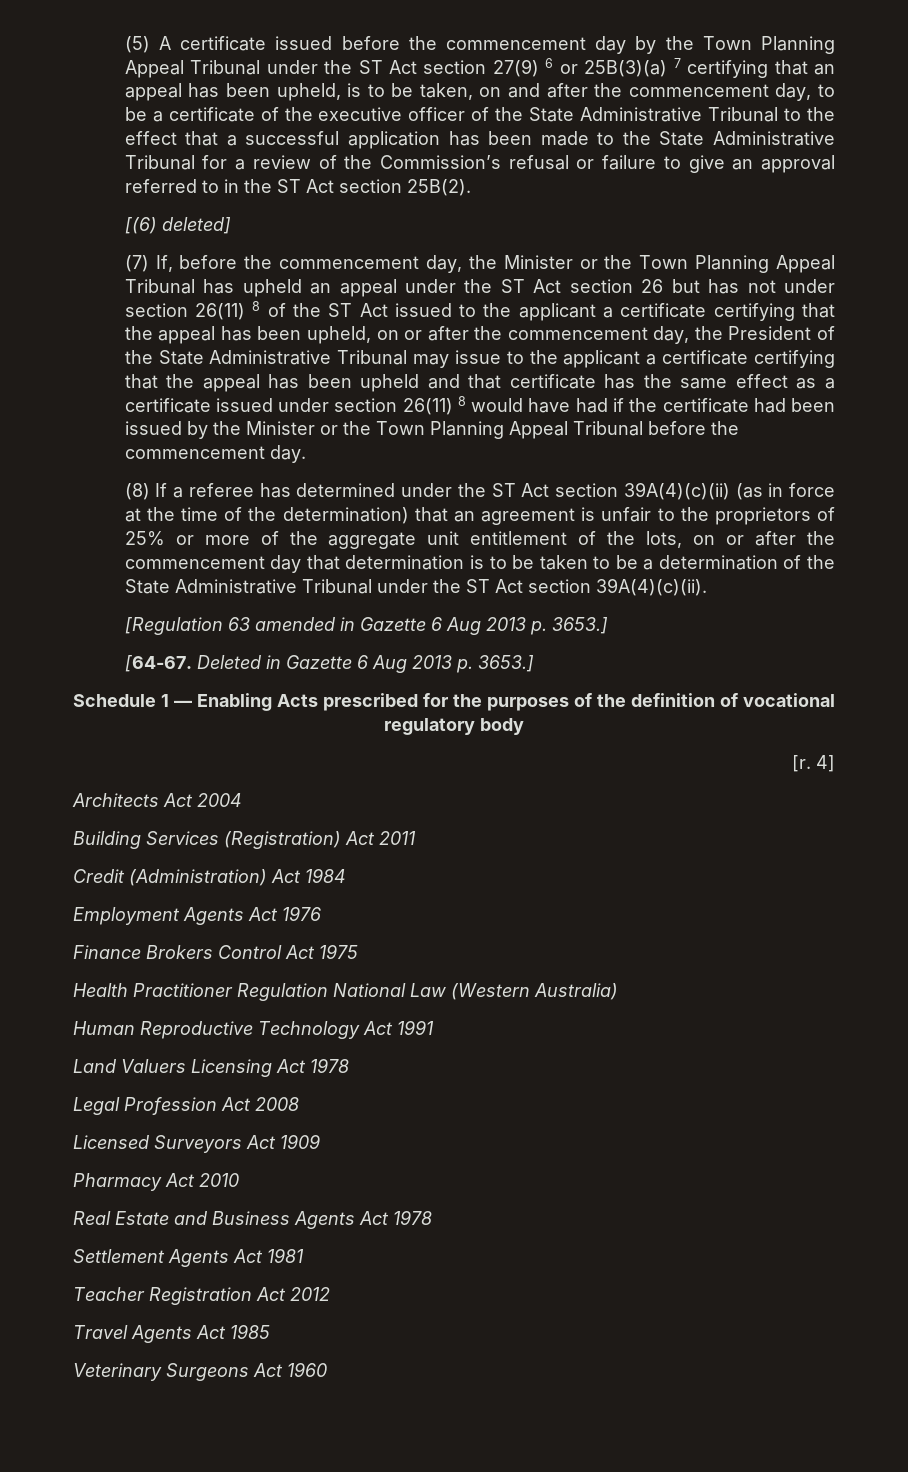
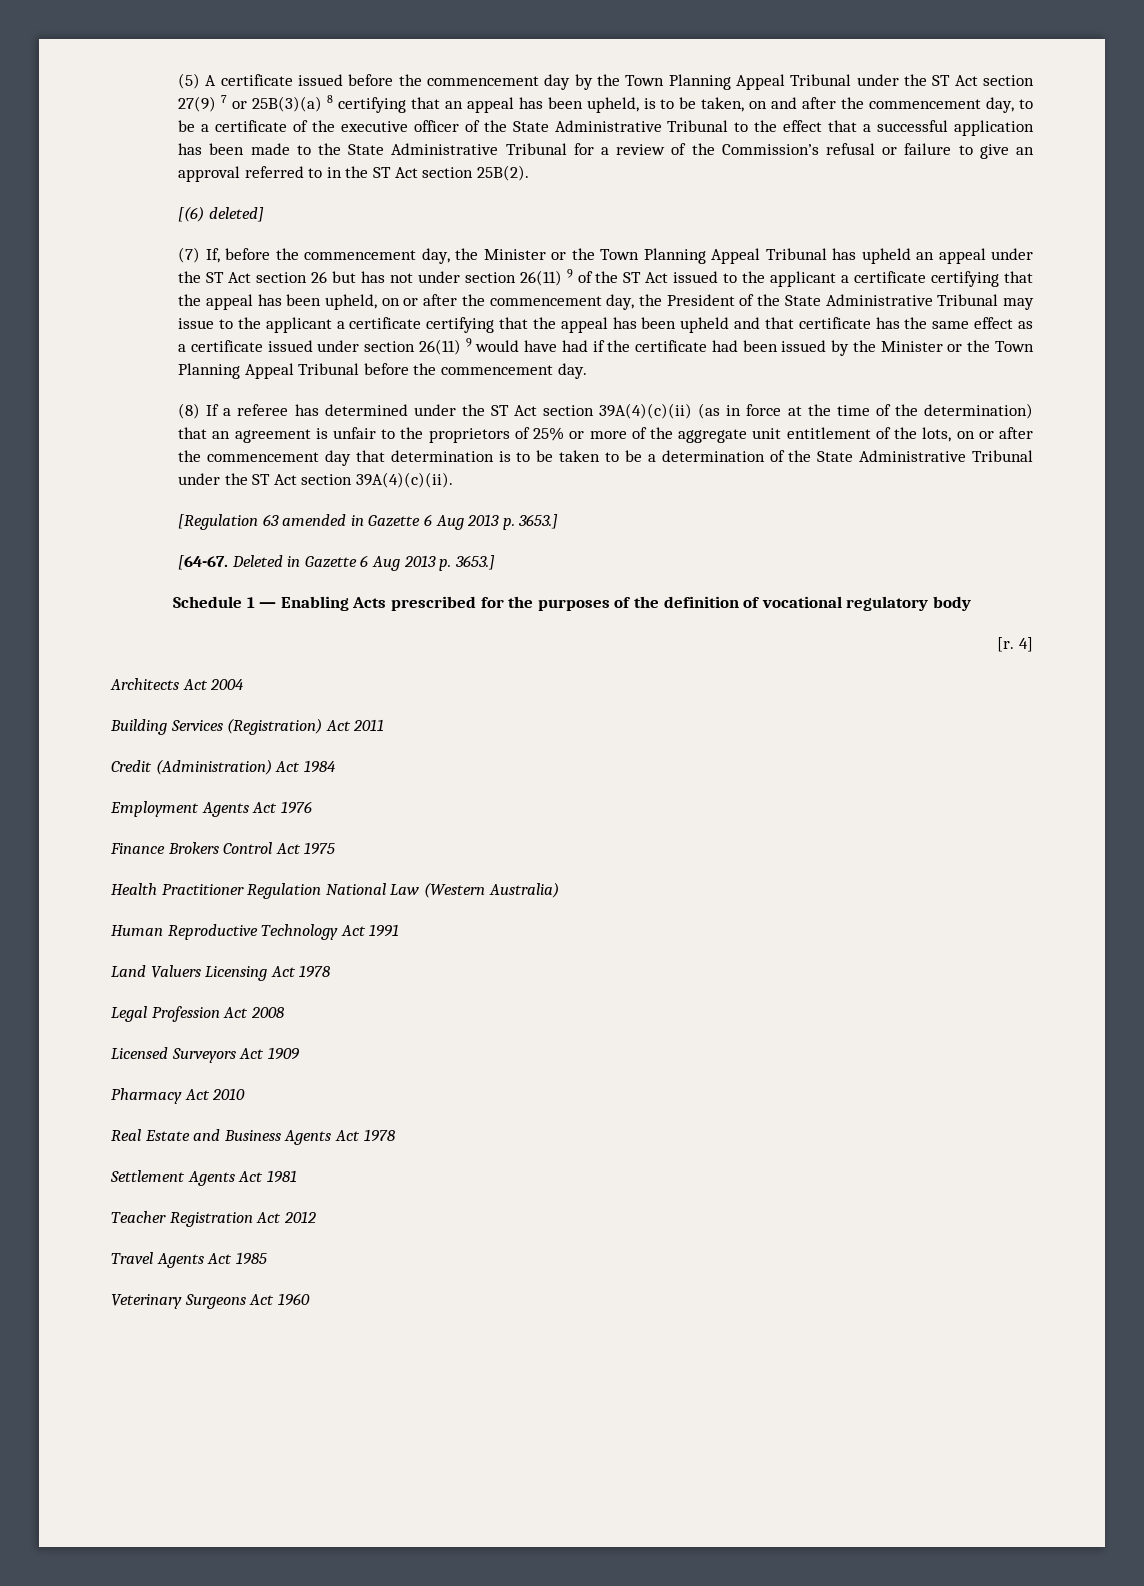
[545,58,554,68] 6 -> [221,95,228,103] 7
[673,58,681,68] 7 -> [326,95,333,103] 8
[252,301,261,311] 8 -> [566,269,573,278] 9
[457,396,466,406] 8 -> [465,338,472,347] 9

